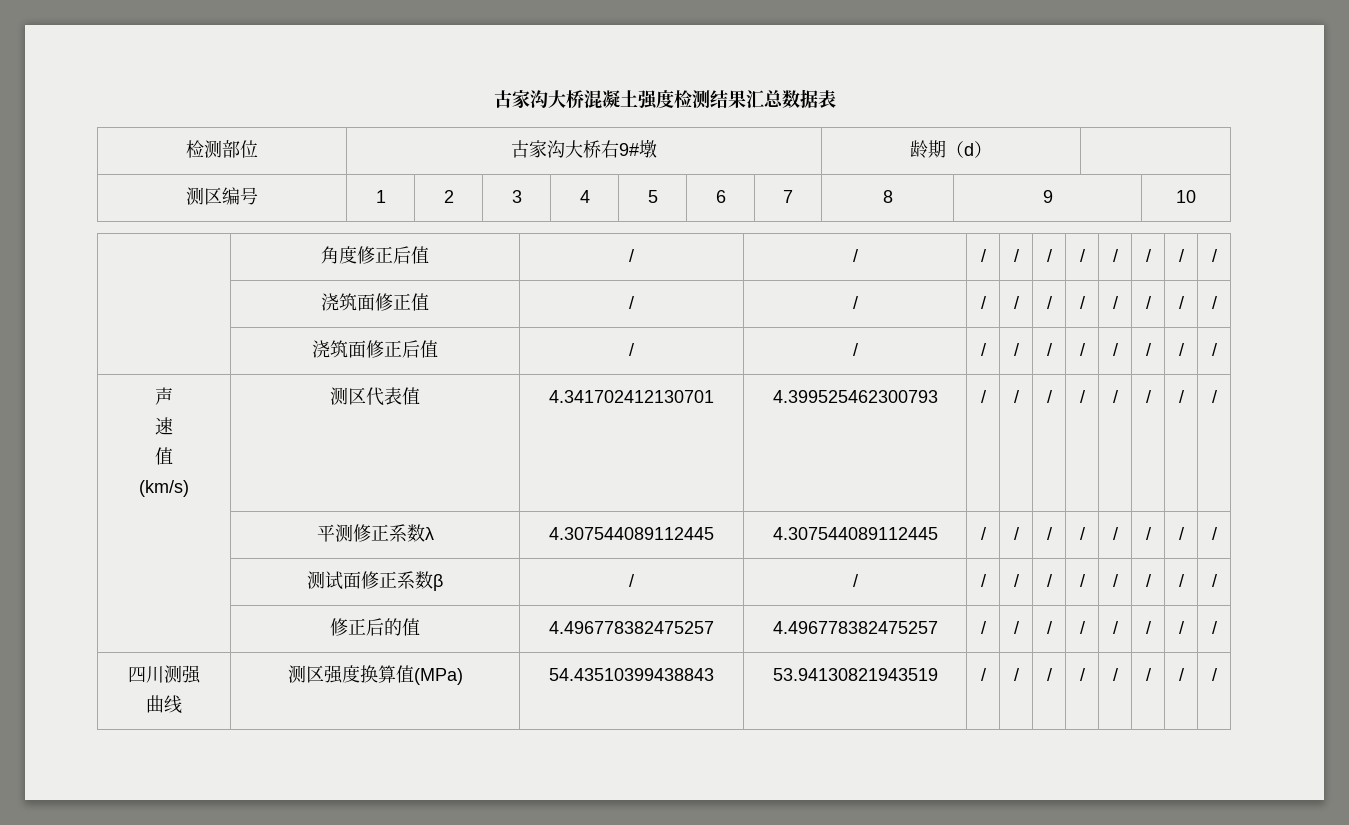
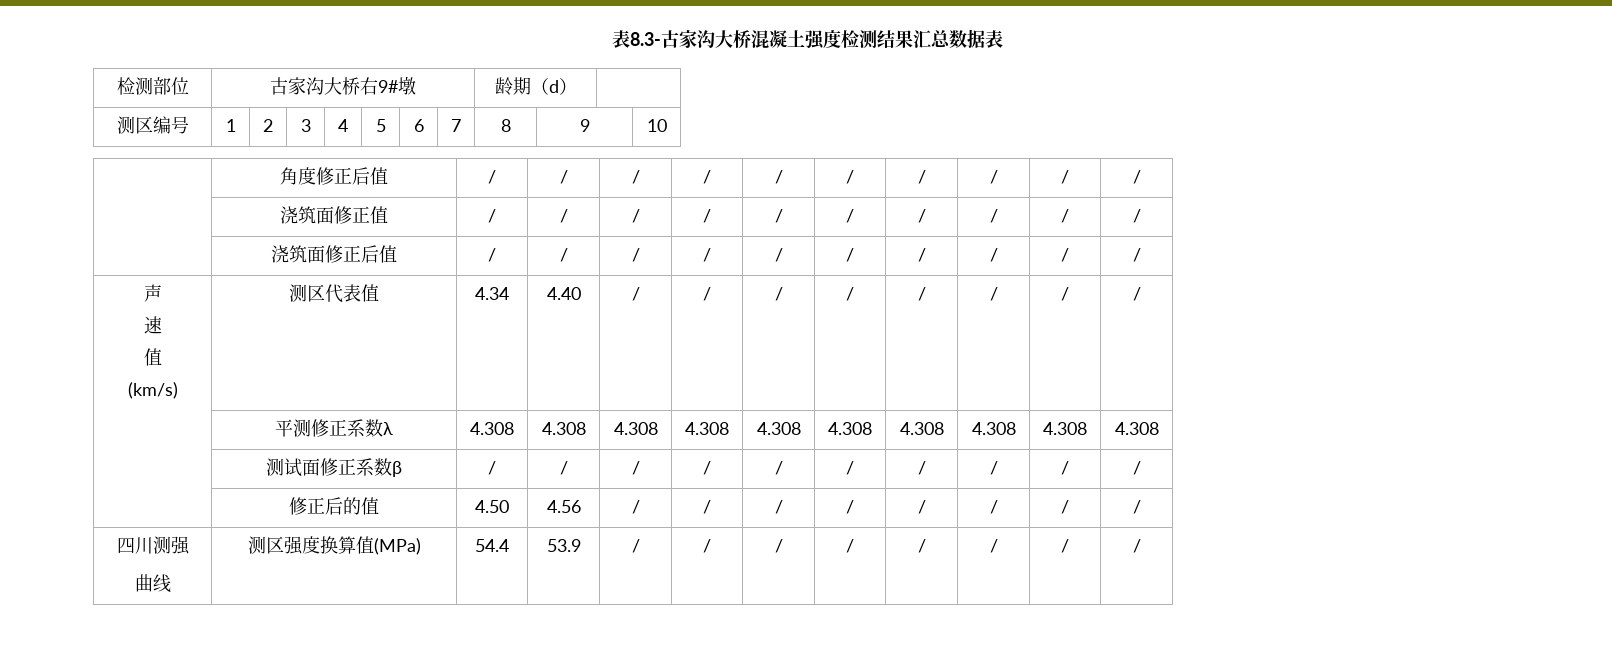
(493, 99) none -> [611,30,661,48] 表8.3-
[549,390,714,403] [772,390,938,403] 4.341702412130701 | 4.399525462300793 -> [475,287,509,300] [546,287,581,300] 4.34 | 4.40
[549,527,714,540] [772,527,938,540] [980,527,986,540] [1013,527,1019,540] [1046,527,1052,540] [1079,527,1085,540] [1112,527,1118,540] [1145,527,1151,540] [1178,527,1184,540] [1211,527,1217,540] 4.307544089112445 | 4.307544089112445 | / | / | / | / | / | / | / | / -> [470,422,514,435] [541,422,586,435] [613,422,658,435] [685,422,729,435] [756,422,801,435] [828,422,872,435] [899,422,944,435] [971,422,1016,435] [1043,422,1087,435] [1114,422,1159,435] 4.308 | 4.308 | 4.308 | 4.308 | 4.308 | 4.308 | 4.308 | 4.308 | 4.308 | 4.308
[549,621,714,634] [772,621,938,634] 4.496778382475257 | 4.496778382475257 -> [475,500,509,513] [546,500,581,513] 4.50 | 4.56
[549,668,714,681] [772,668,938,681] 54.43510399438843 | 53.94130821943519 -> [475,539,509,552] [546,539,581,552] 54.4 | 53.9

